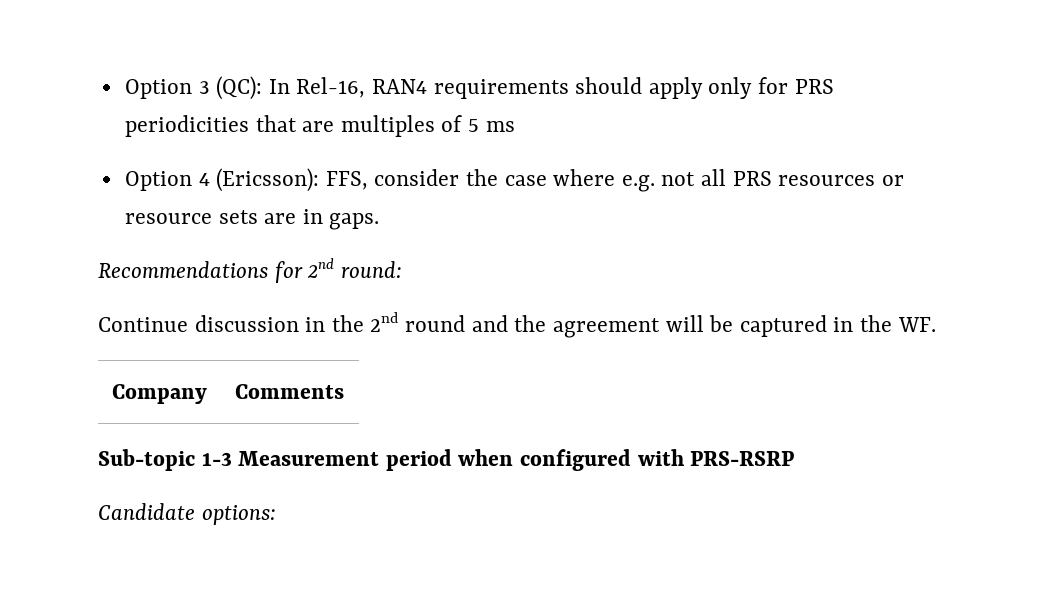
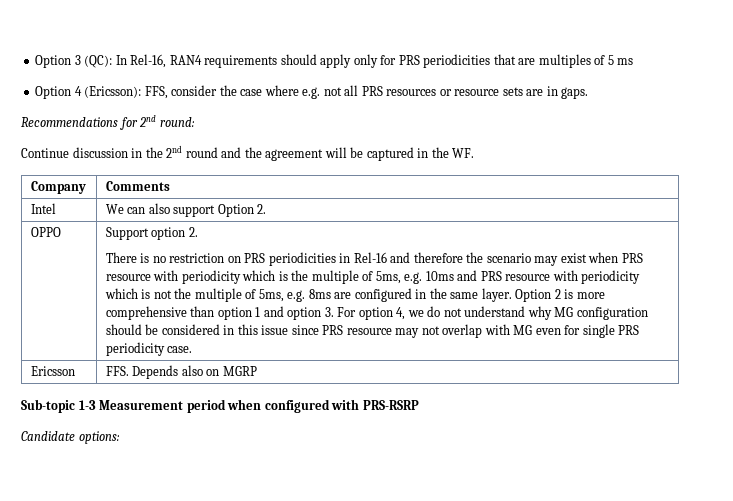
(344, 391) none -> [30,203,56,214] [105,203,267,217] [30,227,61,237] [105,227,198,240] [105,252,643,266] [105,270,641,284] [104,288,605,302] [105,306,648,320] [105,324,640,338] [105,342,193,356] [30,366,75,376] [105,365,257,379] // Intel | We can also support Option 2. // OPPO | Support option 2. // There is no restriction on PRS periodicities in Rel-16 and therefore the scenario may exist when PRS resource with periodicity which is the multiple of 5ms, e.g. 10ms and PRS resource with periodicity which is not the multiple of 5ms, e.g. 8ms are configured in the same layer. Option 2 is more comprehensive than option 1 and option 3. For option 4, we do not understand why MG configuration should be considered in this issue since PRS resource may not overlap with MG even for single PRS periodicity case. // Ericsson | FFS. Depends also on MGRP

